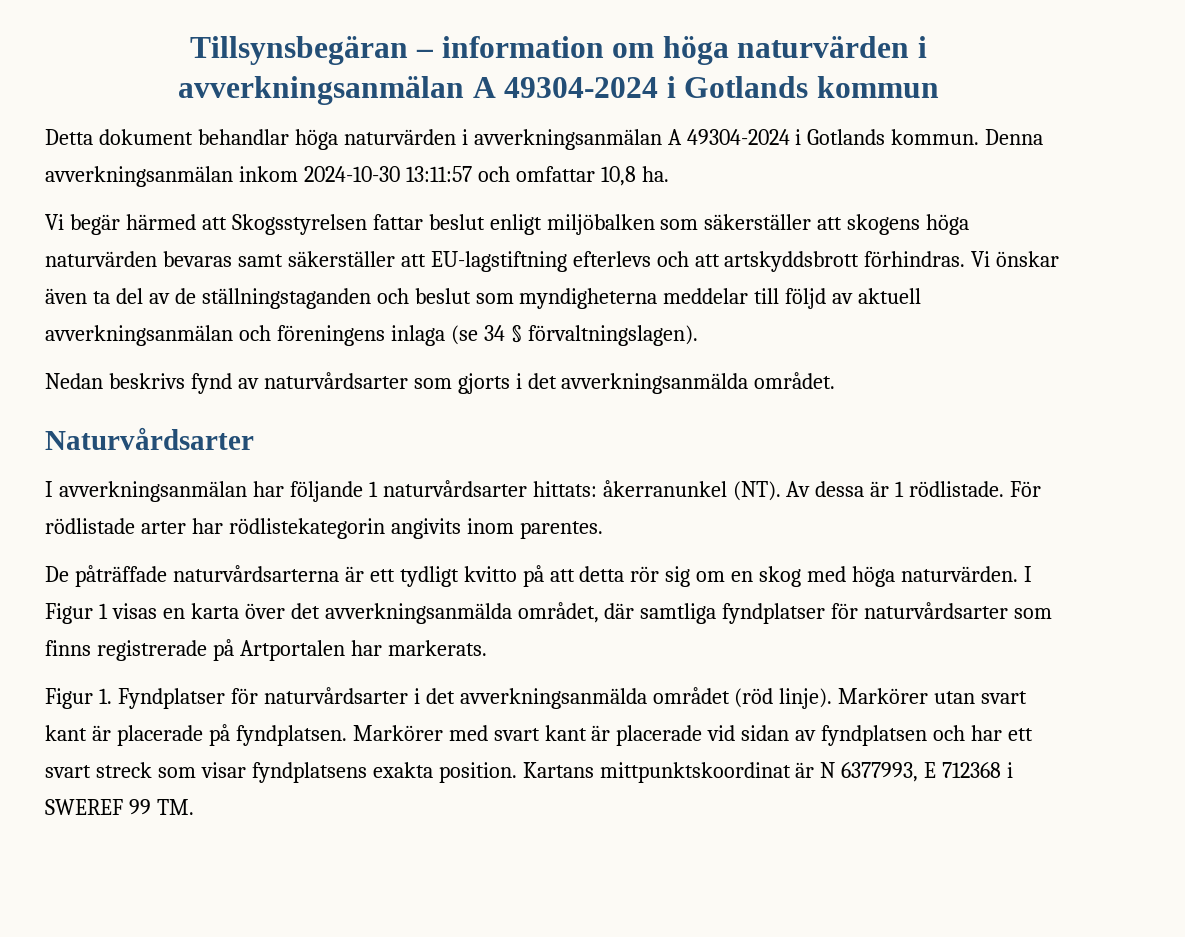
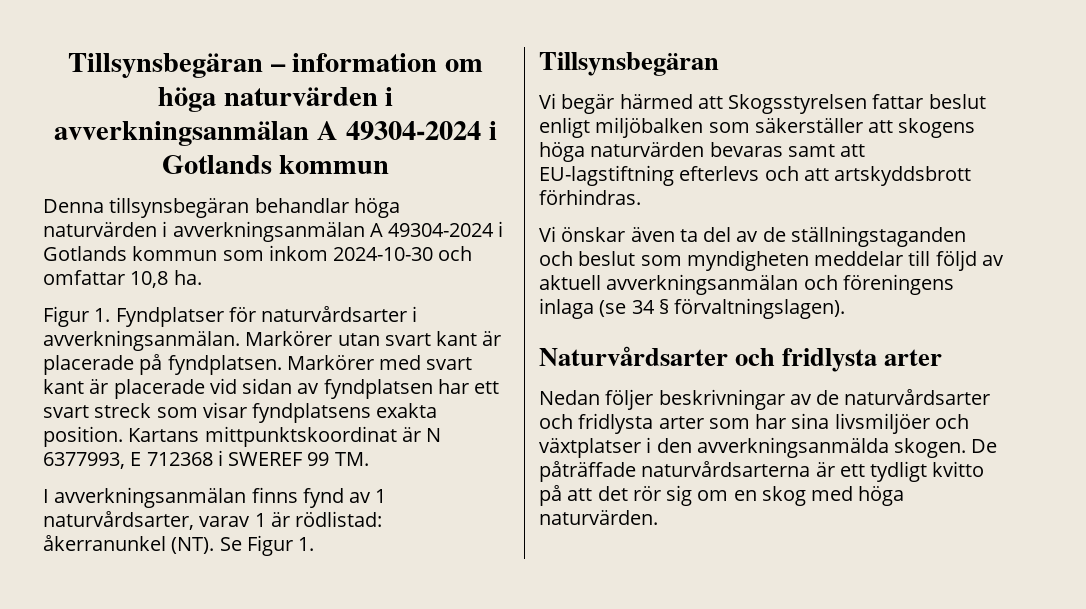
[45,129,193,145] Detta dokument -> [43,197,250,218] Denna tillsynsbegäran
[891,129,1044,145] [45,166,233,187] kommun. Denna avverkningsanmälan -> [132,246,264,261] kommun som
[405,166,472,182] 13:11:57 -> (434, 254) none
[45,214,970,235] [45,251,1060,272] [45,288,922,309] [45,325,698,346] [45,372,836,394] [45,427,254,450] [45,480,1042,502] [45,518,603,539] [45,565,1032,587] [45,602,1053,624] [45,639,487,661] // Vi begär härmed att Skogsstyrelsen fattar beslut enligt miljöbalken som säkerställer att skogens höga naturvärden bevaras samt säkerställer att EU-lagstiftning efterlevs och att artskyddsbrott förhindras. Vi önskar även ta del av de ställningstaganden och beslut som myndigheterna meddelar till följd av aktuell avverkningsanmälan och föreningens inlaga (se 34 § förvaltningslagen). // Nedan beskrivs fynd av naturvårdsarter som gjorts i det avverkningsanmälda området. // Naturvårdsarter // I avverkningsanmälan har följande 1 naturvårdsarter hittats: åkerranunkel (NT). Av dessa är 1 rödlistade. För rödlistade arter har rödlistekategorin angivits inom parentes. // De påträffade naturvårdsarterna är ett tydligt kvitto på att detta rör sig om en skog med höga naturvärden. I Figur 1 visas en karta över det avverkningsanmälda området, där samtliga fyndplatser för naturvårdsarter som finns registrerade på Artportalen har markerats. -> (202, 277) none
[425,687,833,709] det avverkningsanmälda området (röd linje). -> [43,330,240,351] avverkningsanmälan.
[933,725,966,741] och -> (433, 389) none
(194, 807) none -> [43,487,387,508] [43,511,383,530] [43,535,315,556] [539,52,719,76] [539,93,986,114] [539,117,976,138] [539,142,866,162] [539,165,972,186] [539,189,641,205] [539,226,966,247] [539,250,1004,271] [539,274,954,295] [539,298,846,319] [539,346,943,372] [539,389,991,410] [539,413,969,434] [539,437,998,458] [539,461,985,482] [539,485,905,506] [539,510,658,525] // I avverkningsanmälan finns fynd av 1 naturvårdsarter, varav 1 är rödlistad: åkerranunkel (NT). Se Figur 1. // Tillsynsbegäran // Vi begär härmed att Skogsstyrelsen fattar beslut enligt miljöbalken som säkerställer att skogens höga naturvärden bevaras samt att EU-lagstiftning efterlevs och att artskyddsbrott förhindras. // Vi önskar även ta del av de ställningstaganden och beslut som myndigheten meddelar till följd av aktuell avverkningsanmälan och föreningens inlaga (se 34 § förvaltningslagen). // Naturvårdsarter och fridlysta arter // Nedan följer beskrivningar av de naturvårdsarter och fridlysta arter som har sina livsmiljöer och växtplatser i den avverkningsanmälda skogen. De påträffade naturvårdsarterna är ett tydligt kvitto på att det rör sig om en skog med höga naturvärden.

